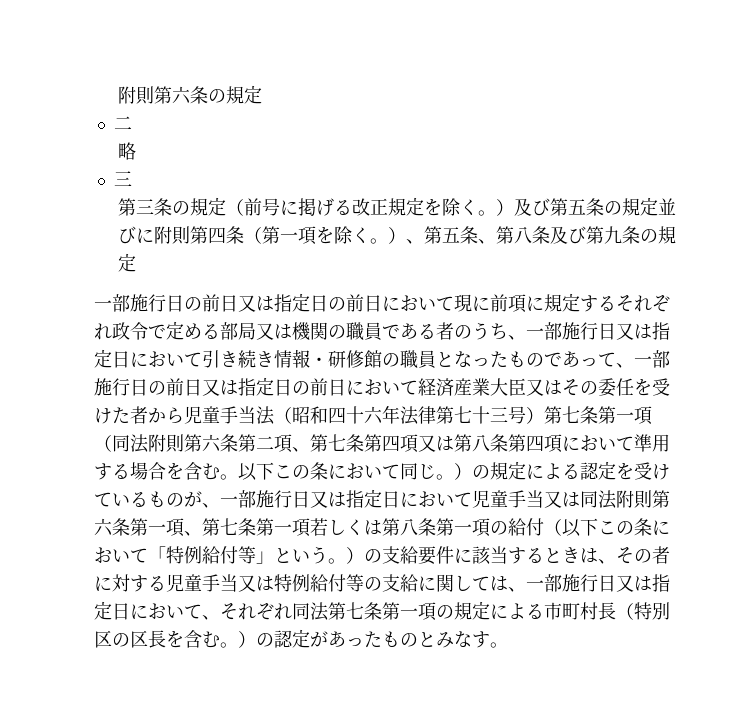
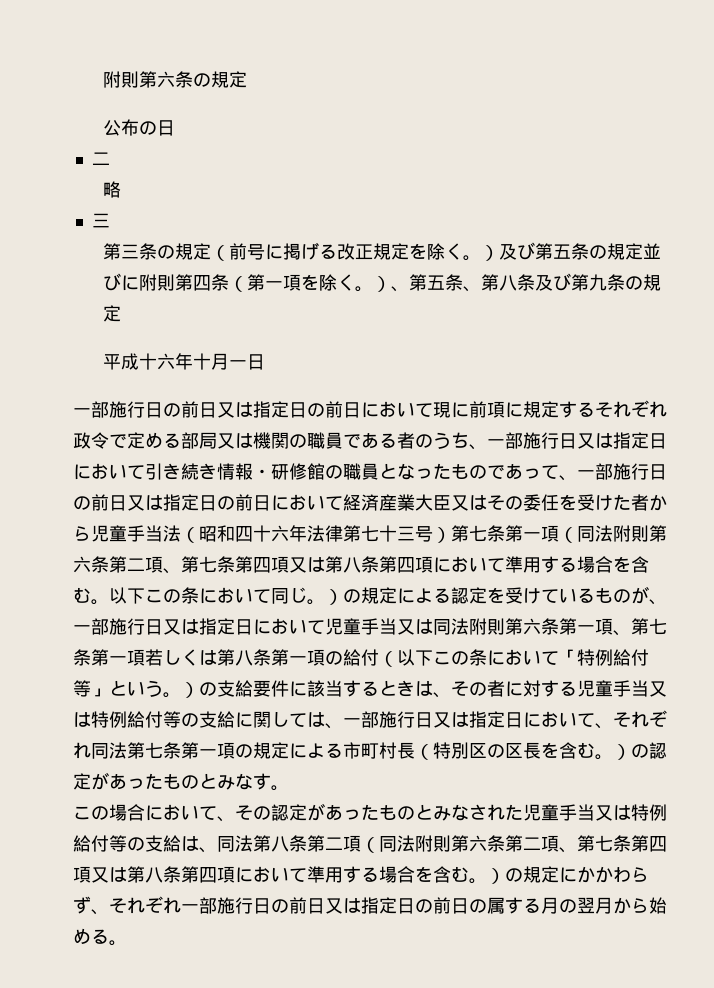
(263, 94) none -> [103,119,176,136] // 公布の日
(137, 262) none -> [103,353,266,370] // 平成十六年十月一日
(509, 645) none -> [72,803,667,822] [72,835,667,853] [72,866,649,884] [72,896,667,915] [72,928,127,946] // この場合において、その認定があったものとみなされた児童手当又は特例給付等の支給は、同法第八条第二項（同法附則第六条第二項、第七条第四項又は第八条第四項において準用する場合を含む。）の規定にかかわらず、それぞれ一部施行日の前日又は指定日の前日の属する月の翌月から始める。

